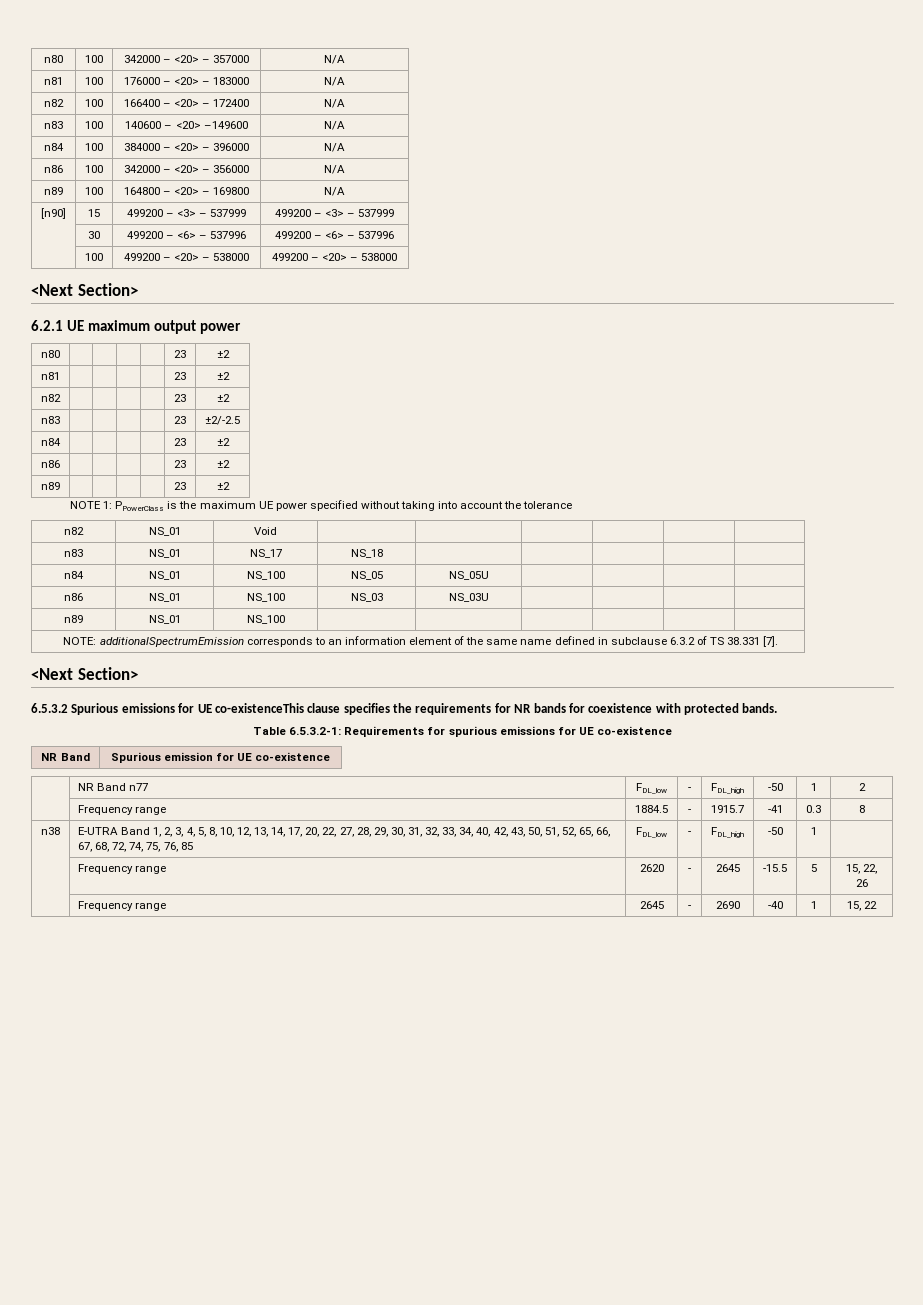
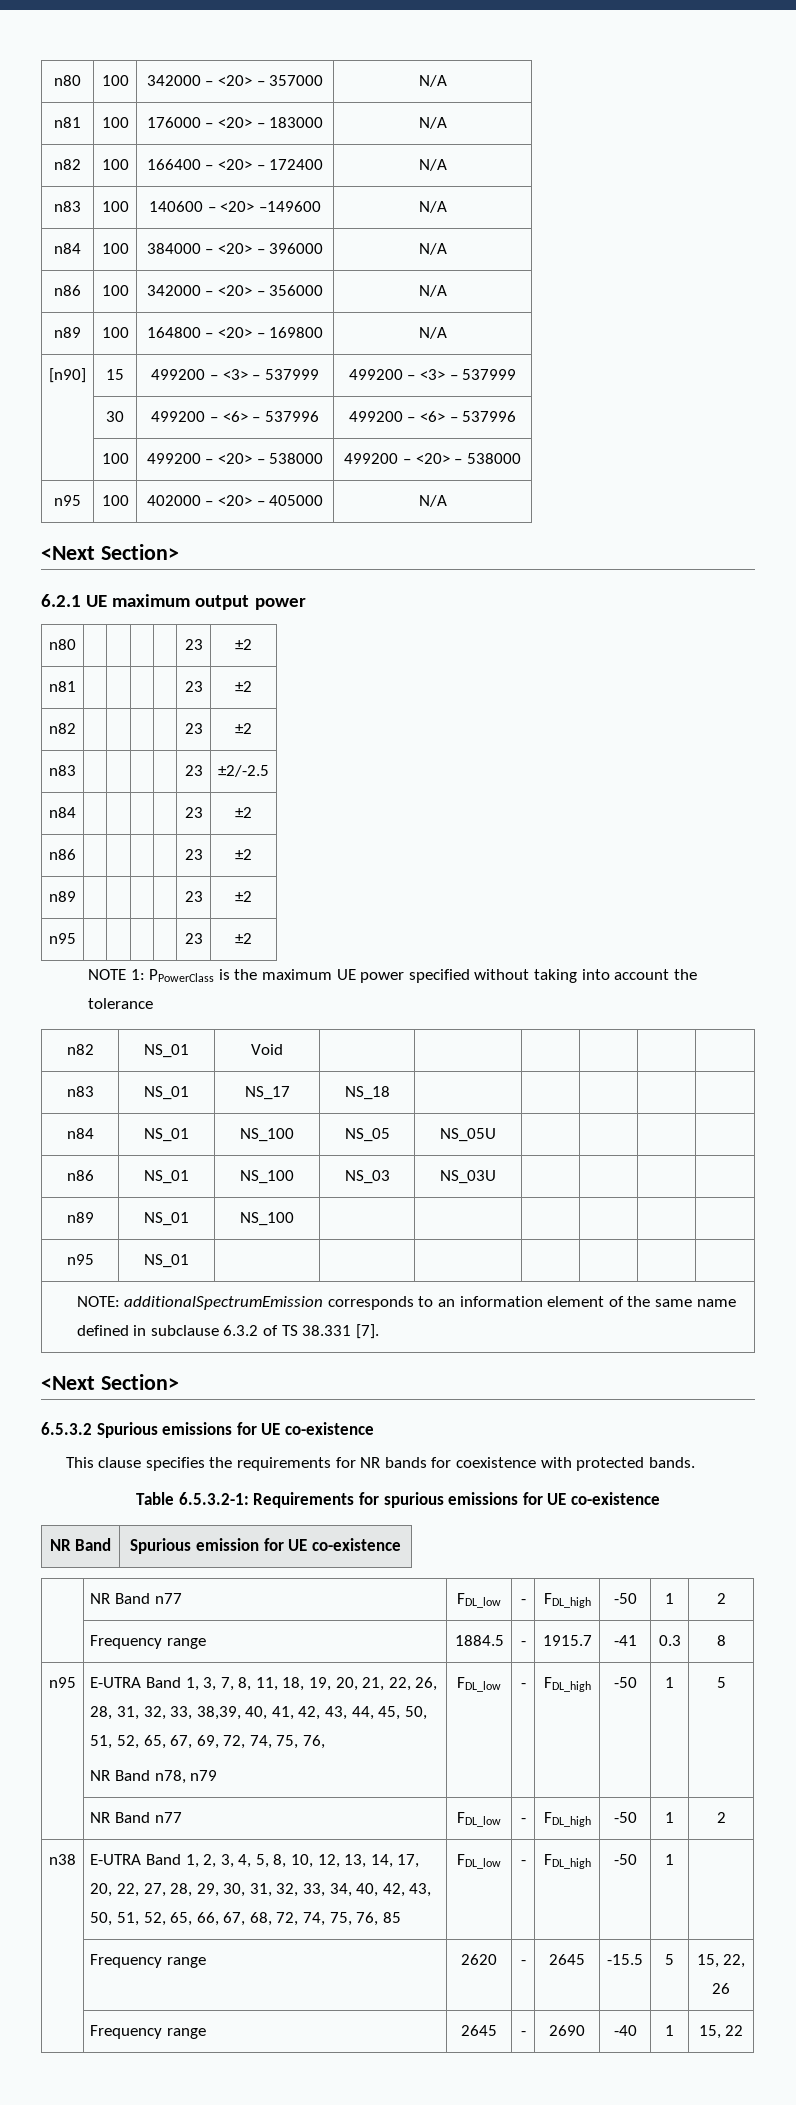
(398, 257) none -> [54,495,81,506] [101,495,129,506] [146,495,324,506] [418,495,447,507] // n95 | 100 | 402000 – <20> – 405000 | N/A
(230, 486) none -> [49,933,76,944] [184,933,203,944] [235,933,252,944] // n95 | | | | | 23 | ±2
(285, 619) none -> [66,1254,94,1265] [144,1254,189,1268] // n95 | NS_01 | | | | | | |
[214,703,304,713] co-existenceThis -> [284,1422,374,1435] [65,1457,94,1468] co-existence // This
(865, 809) none -> [49,1677,76,1688] [90,1677,438,1691] [90,1706,427,1720] [90,1735,326,1749] [90,1770,218,1784] [457,1677,501,1692] [520,1683,526,1688] [543,1677,591,1692] [613,1677,637,1688] [665,1677,674,1688] [716,1677,726,1688] [90,1812,182,1823] [457,1812,501,1827] [520,1818,526,1823] [543,1812,591,1827] [613,1812,637,1823] [665,1812,674,1823] [716,1812,726,1823] // n95 | E-UTRA Band 1, 3, 7, 8, 11, 18, 19, 20, 21, 22, 26, 28, 31, 32, 33, 38,39, 40, 41, 42, 43, 44, 45, 50, 51, 52, 65, 67, 69, 72, 74, 75, 76, // NR Band n78, n79 | FDL_low | - | FDL_high | -50 | 1 | 5 // | NR Band n77 | FDL_low | - | FDL_high | -50 | 1 | 2

